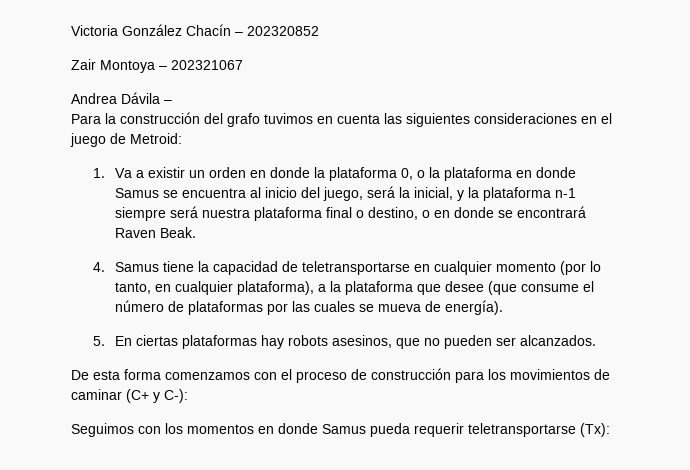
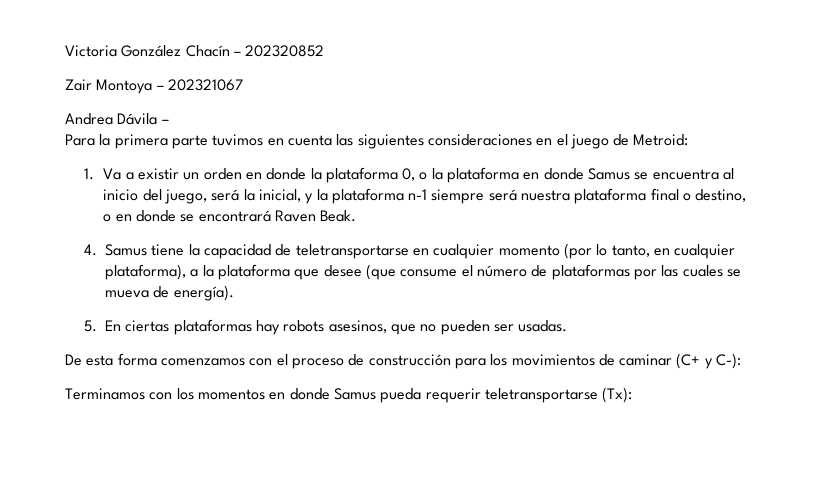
[120,112,260,127] construcción del grafo -> [114,134,208,149] primera parte
[520,335,597,346] alcanzados. -> [518,320,568,332] usadas.
[71,423,134,437] Seguimos -> [65,388,145,400] Terminamos

